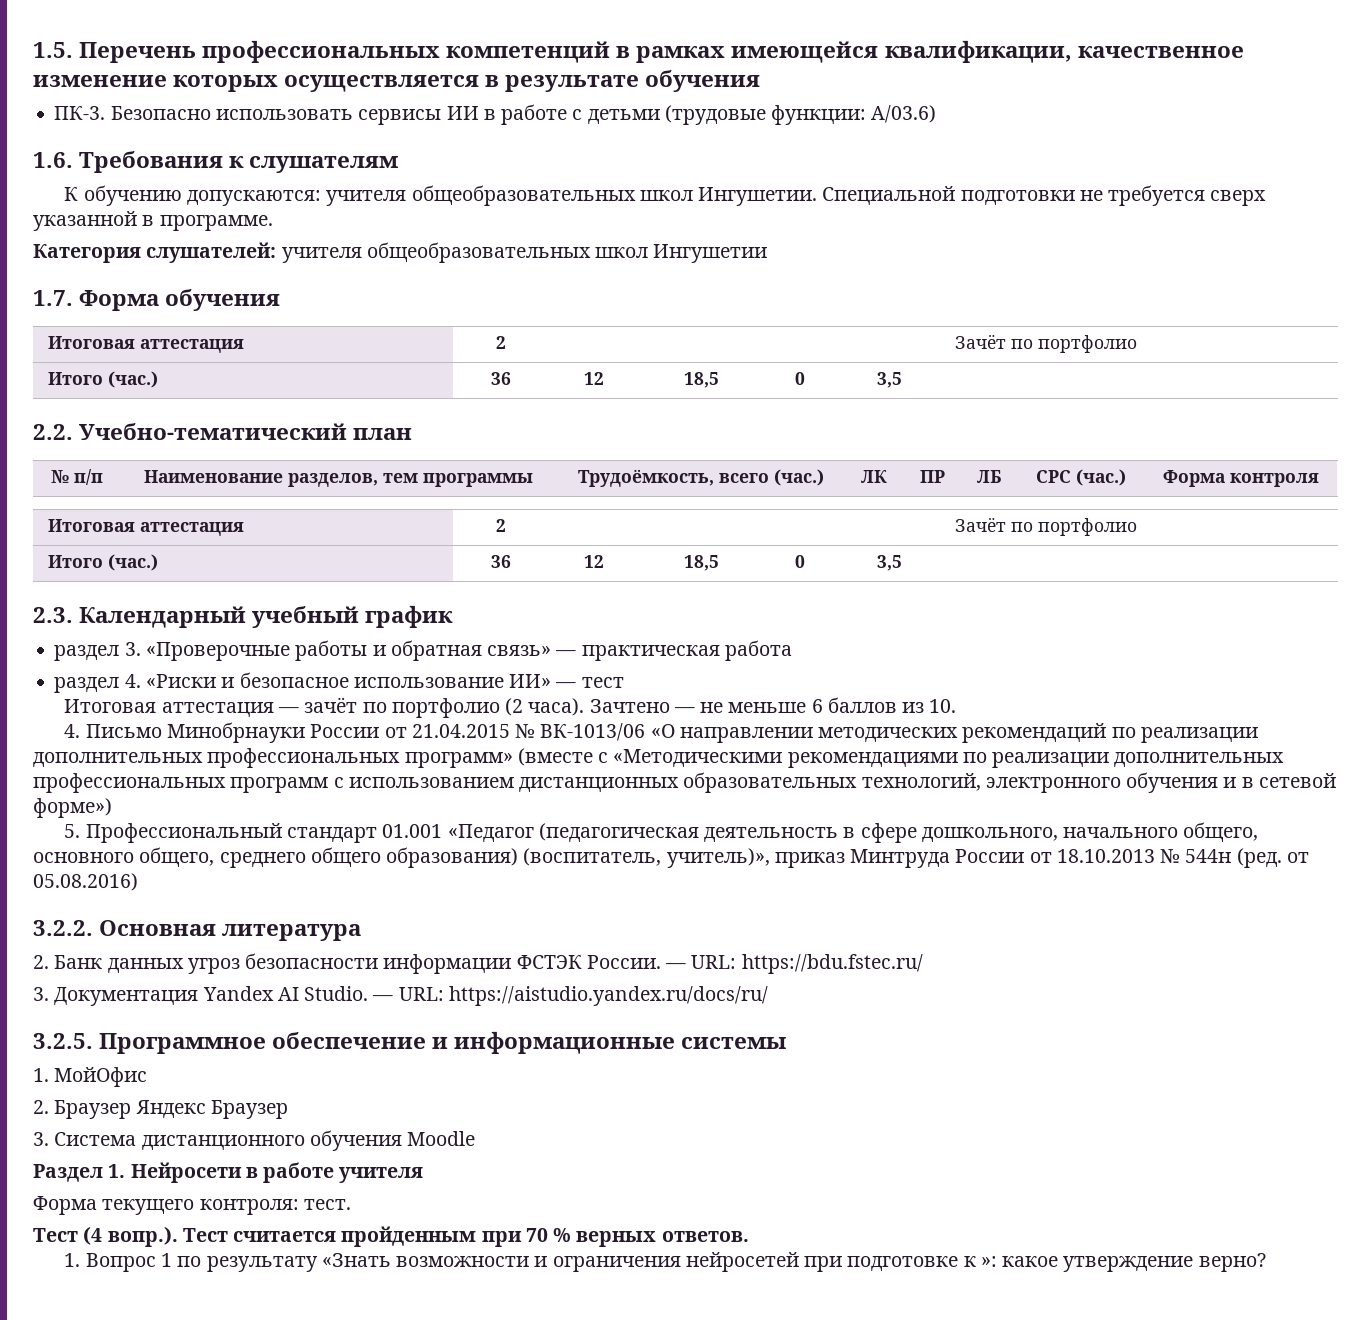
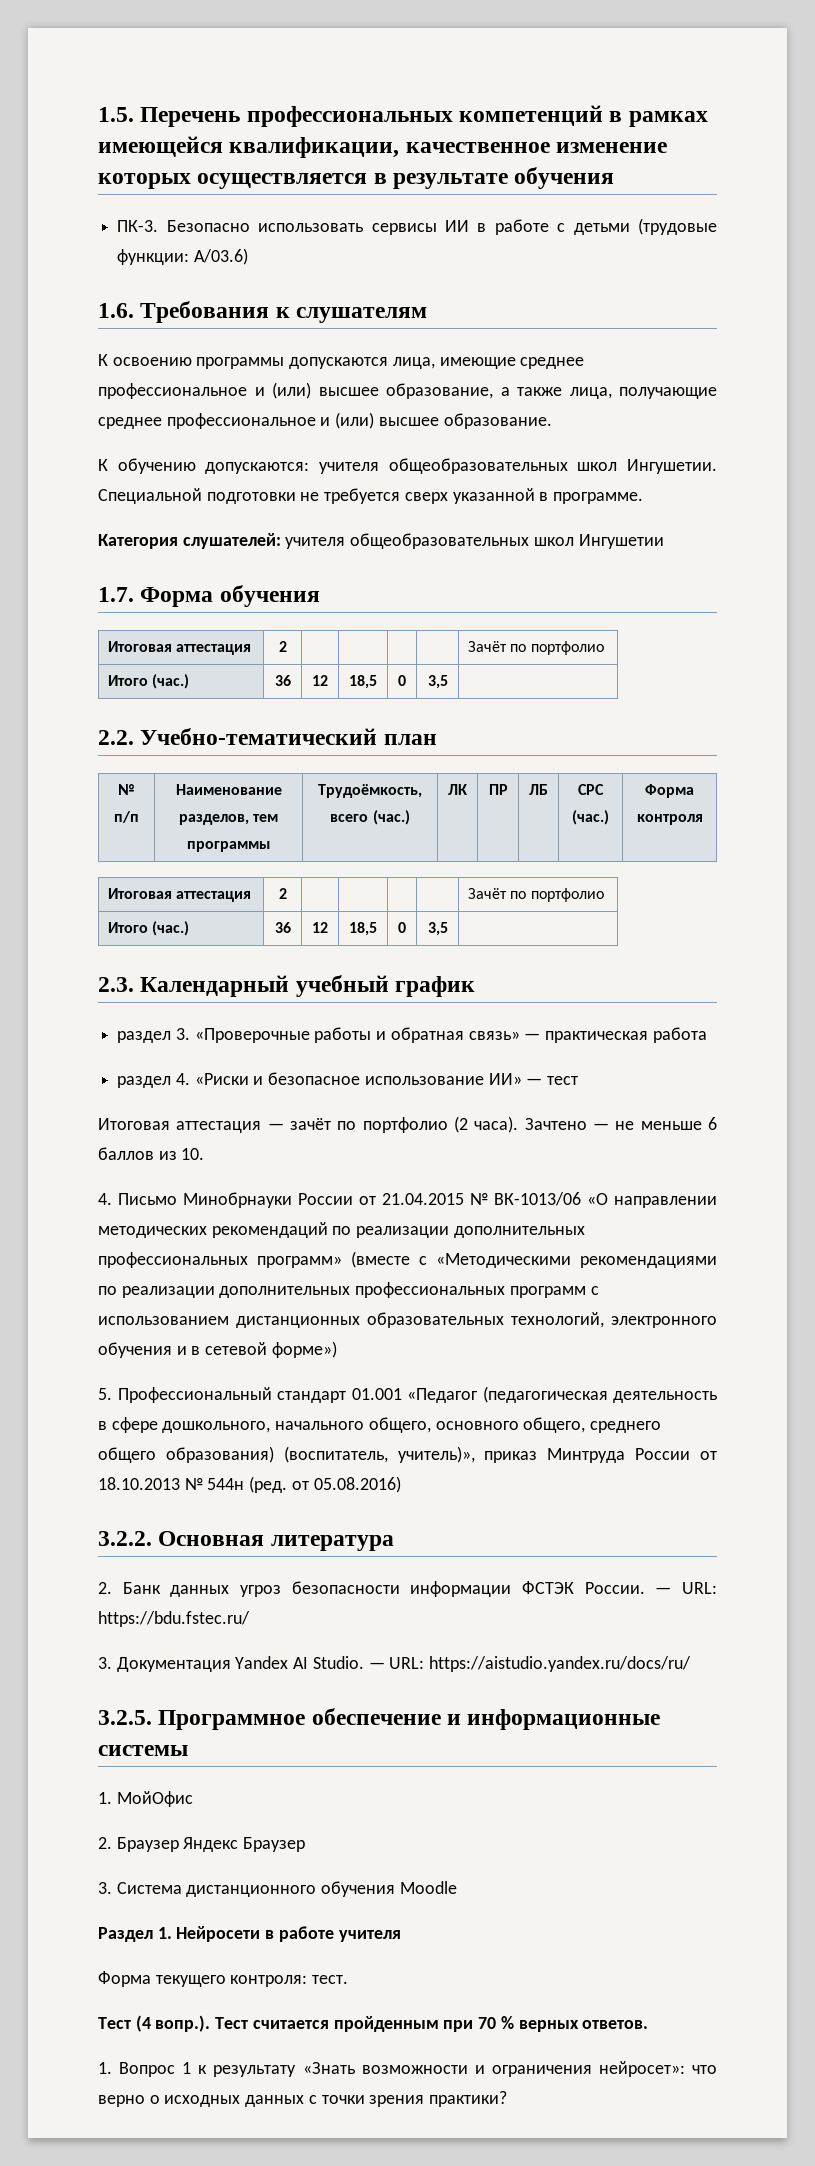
(400, 164) none -> [98,354,585,369] [98,382,717,399] [98,412,552,429] // К освоению программы допускаются лица, имеющие среднее профессиональное и (или) высшее образование, а также лица, получающие среднее профессиональное и (или) высшее образование.
[177,1256,202,1267] по -> [198,2065,208,2074] к
[685,1252,1266,1272] нейросетей при подготовке к »: какое утверждение верно? -> [598,2061,718,2077] [98,2091,508,2107] нейросет»: что верно о исходных данных с точки зрения практики?

